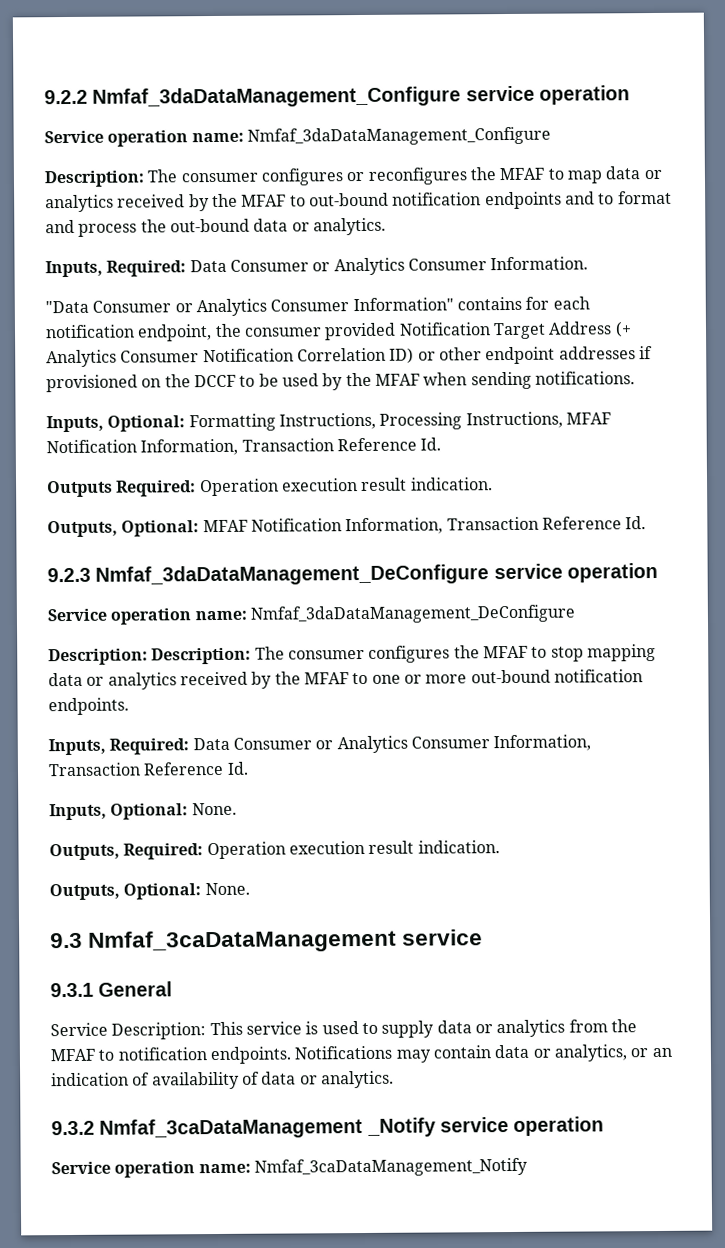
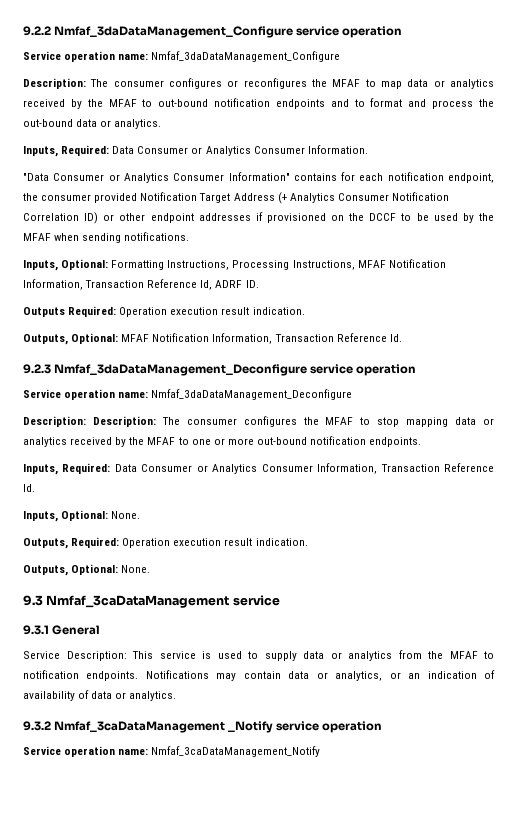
[420,437,442,451] Id. -> [200,280,259,290] Id, ADRF ID.
[95,562,658,586] [47,604,575,625] Nmfaf_3daDataManagement_DeConfigure service operation // Service operation name: Nmfaf_3daDataManagement_DeConfigure -> [54,364,417,376] [23,389,353,400] Nmfaf_3daDataManagement_Deconfigure service operation // Service operation name: Nmfaf_3daDataManagement_Deconfigure

